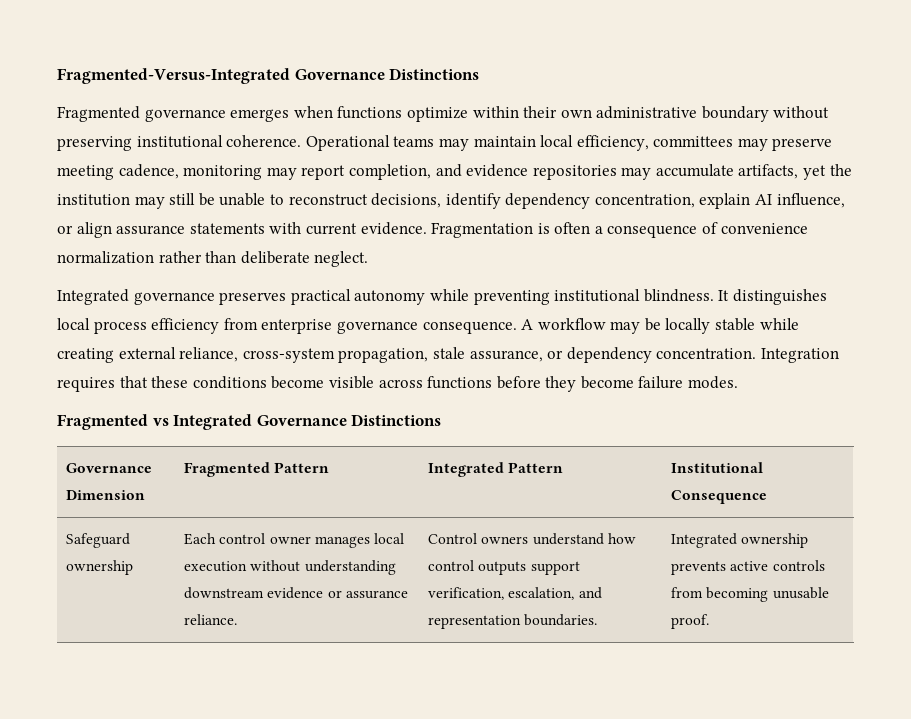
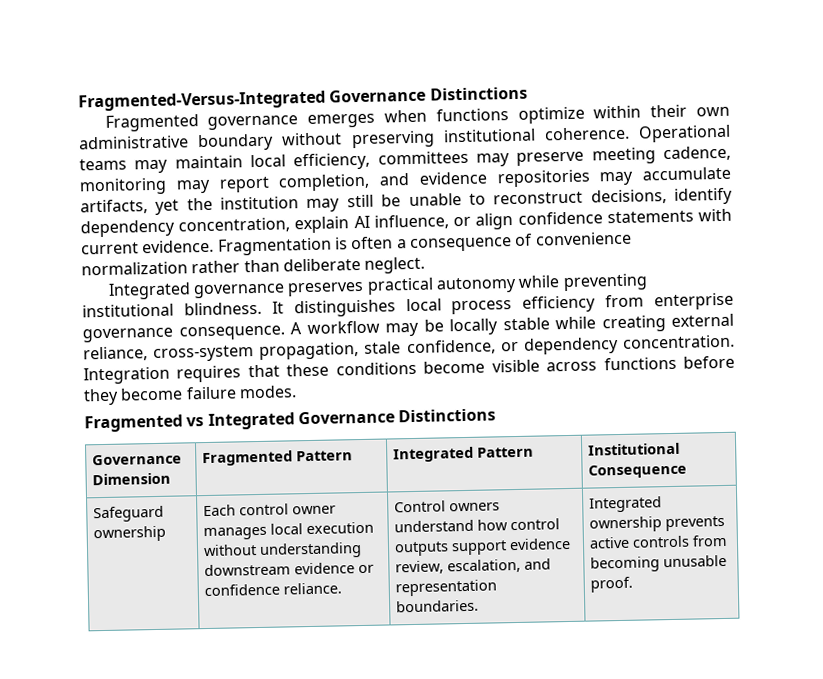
[116,225,186,235] assurance -> [517,211,603,225] confidence
[469,350,543,362] assurance, -> [406,339,496,356] confidence,
[345,590,408,599] assurance -> [204,583,281,597] confidence
[428,587,505,600] verification, -> [509,537,572,551] [395,560,445,575] evidence review,

